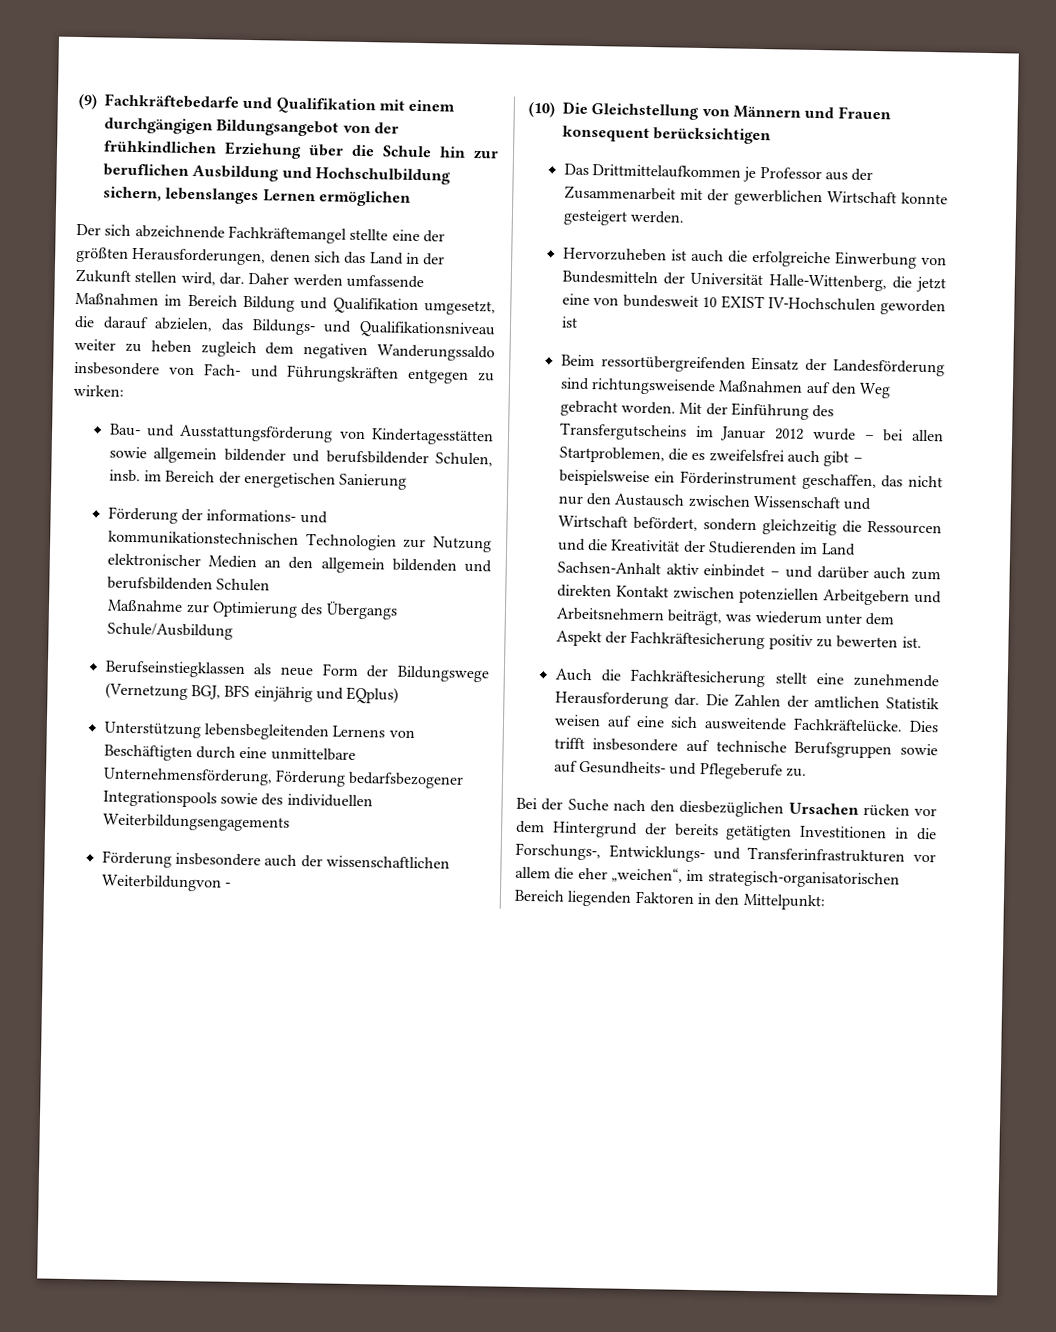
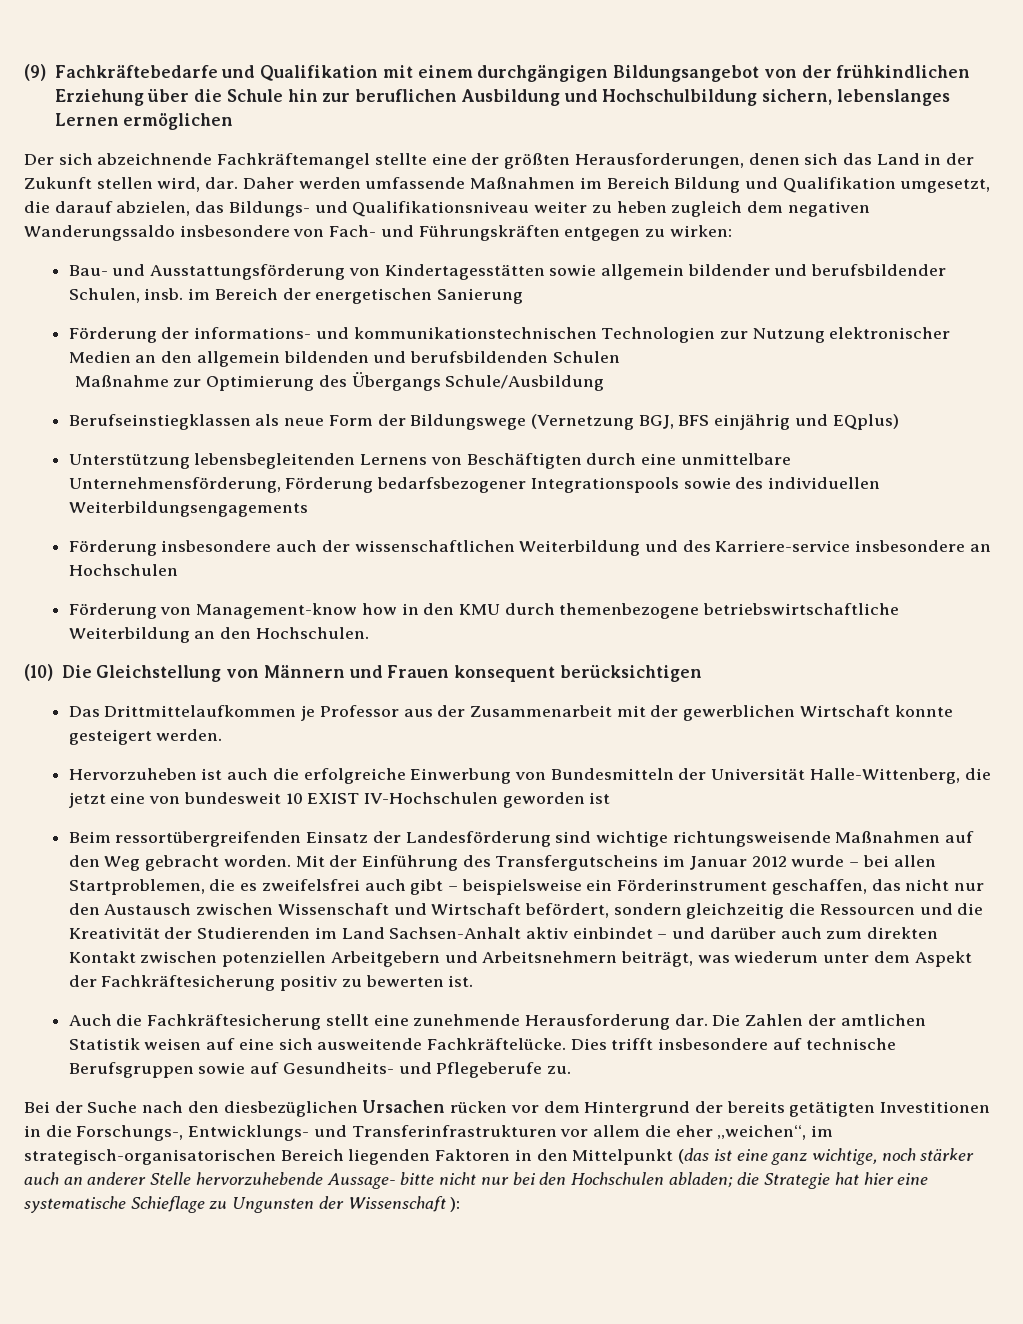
[100,874,232,892] Weiterbildungvon - -> [519,540,991,556] [68,564,178,576] [68,603,900,619] [68,627,369,643] Weiterbildung und des Karriere-service insbesondere an Hochschulen // Förderung von Management-know how in den KMU durch themenbezogene betriebswirtschaftliche Weiterbildung an den Hochschulen.
(590, 384) none -> [595,831,668,847] wichtige
[742,893,826,911] Mittelpunkt: -> [572,1148,975,1165] [24,1172,929,1189] [24,1196,461,1213] Mittelpunkt (das ist eine ganz wichtige, noch stärker auch an anderer Stelle hervorzuhebende Aussage- bitte nicht nur bei den Hochschulen abladen; die Strategie hat hier eine systematische Schieflage zu Ungunsten der Wissenschaft ):

